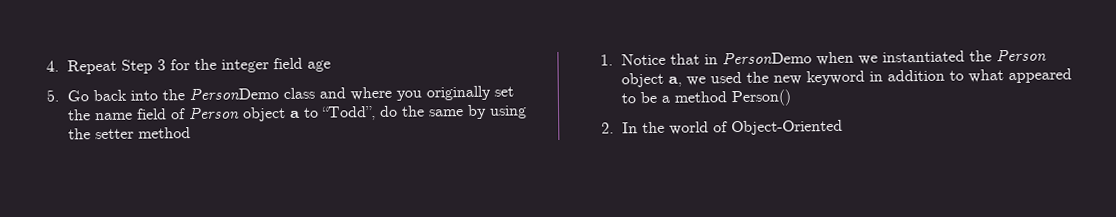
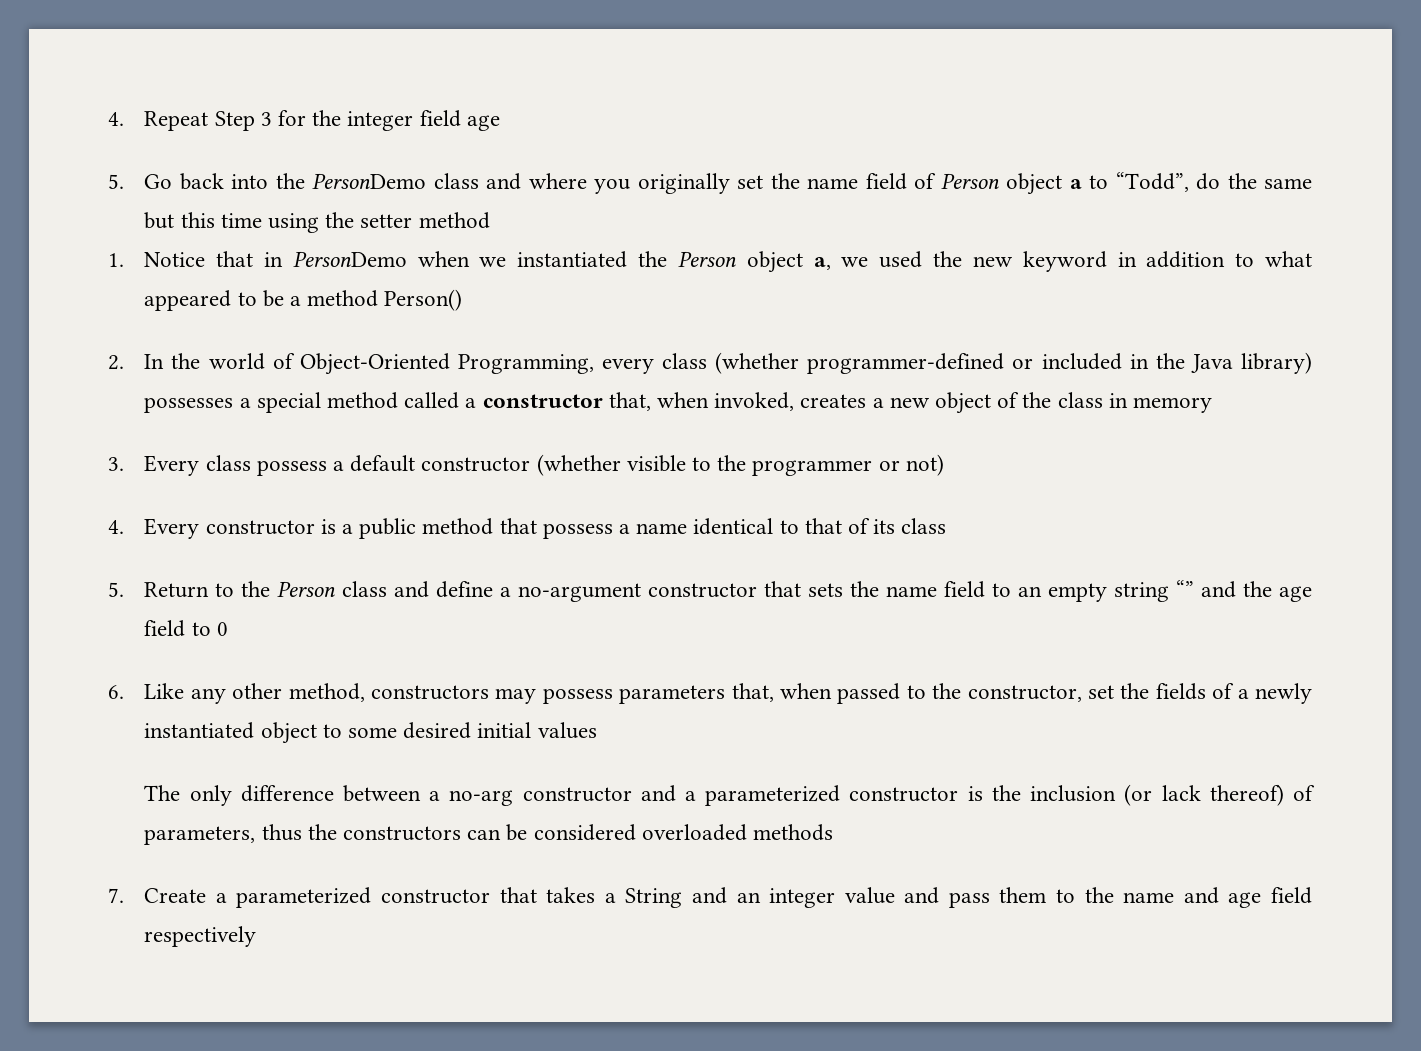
[466,104,487,120] by -> [144,212,262,229] but this time
(843, 127) none -> [457,352,1312,374] [144,392,1213,414] [107,454,944,476] [107,518,947,539] [107,580,1312,602] [144,620,228,637] [107,683,1312,704] [144,722,597,744] [144,784,1315,806] [144,824,833,845] [107,887,1312,908] [144,926,257,947] Programming, every class (whether programmer-defined or included in the Java library) possesses a special method called a constructor that, when invoked, creates a new object of the class in memory // 3. Every class possess a default constructor (whether visible to the programmer or not) // 4. Every constructor is a public method that possess a name identical to that of its class // 5. Return to the Person class and define a no-argument constructor that sets the name field to an empty string “” and the age field to 0 // 6. Like any other method, constructors may possess parameters that, when passed to the constructor, set the fields of a newly instantiated object to some desired initial values // The only difference between a no-arg constructor and a parameterized constructor is the inclusion (or lack thereof) of parameters, thus the constructors can be considered overloaded methods // 7. Create a parameterized constructor that takes a String and an integer value and pass them to the name and age field respectively

